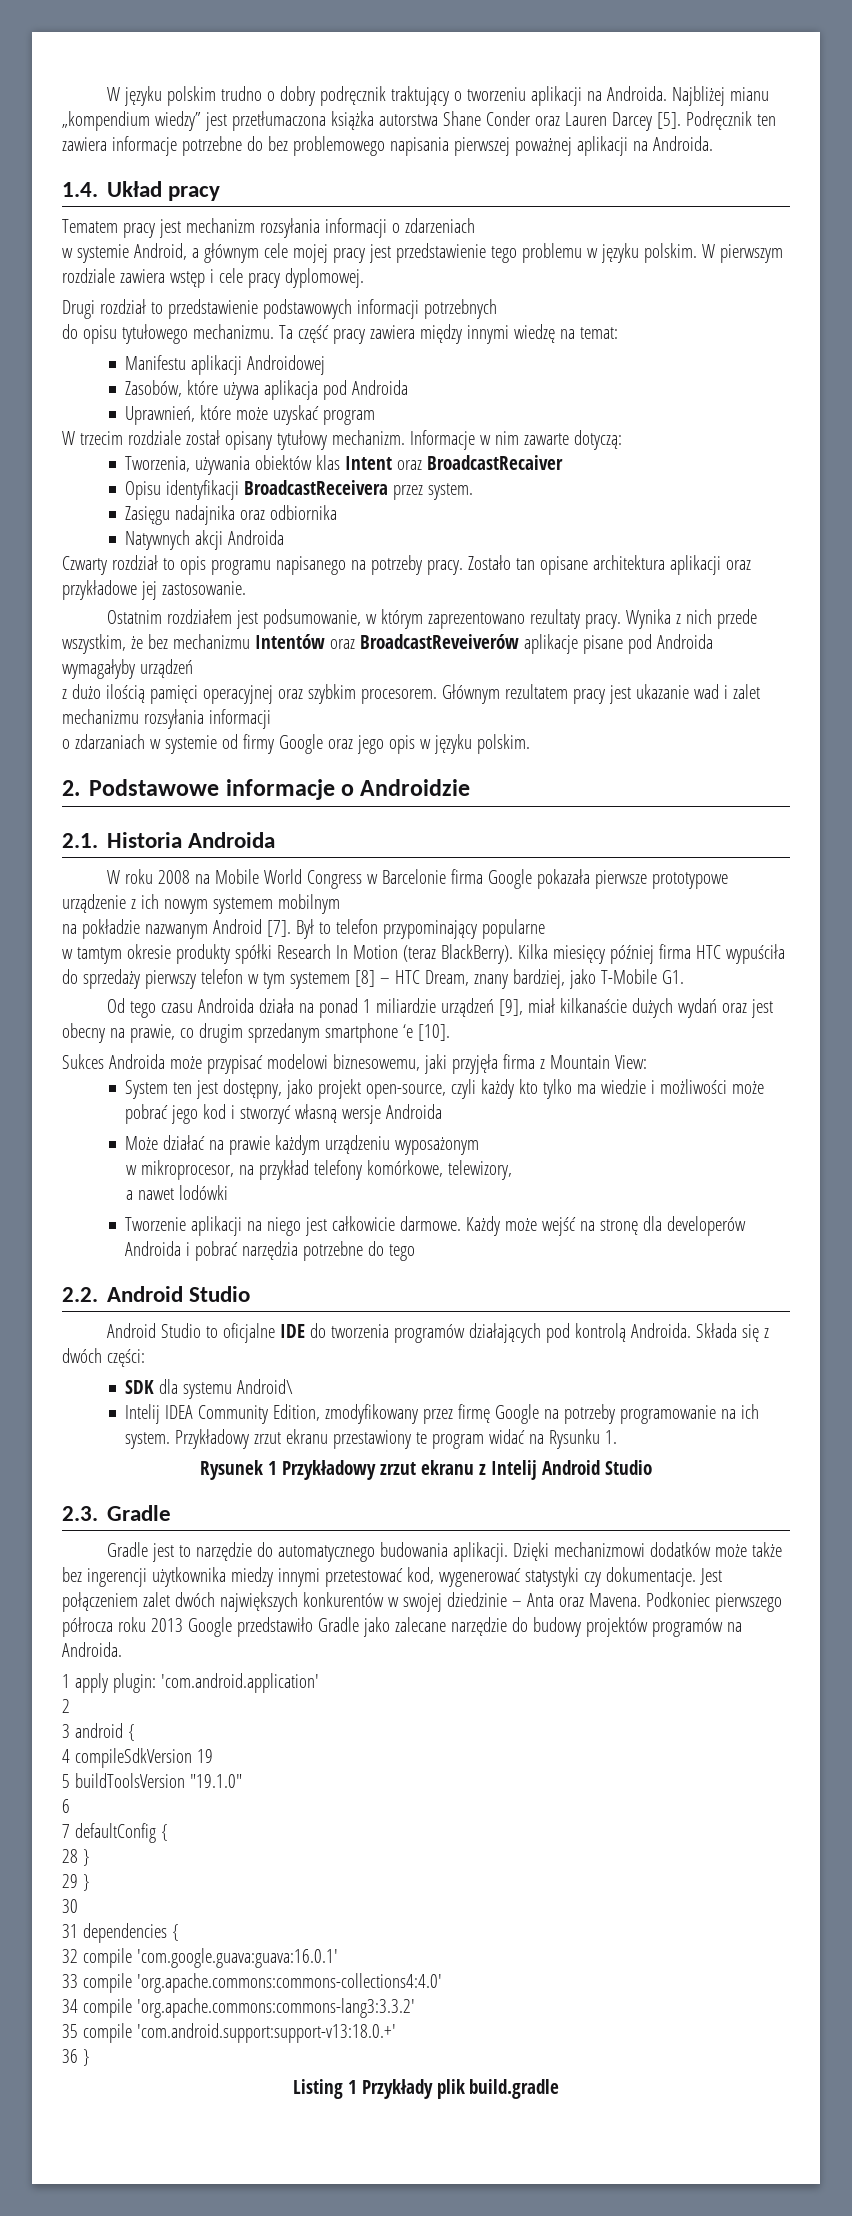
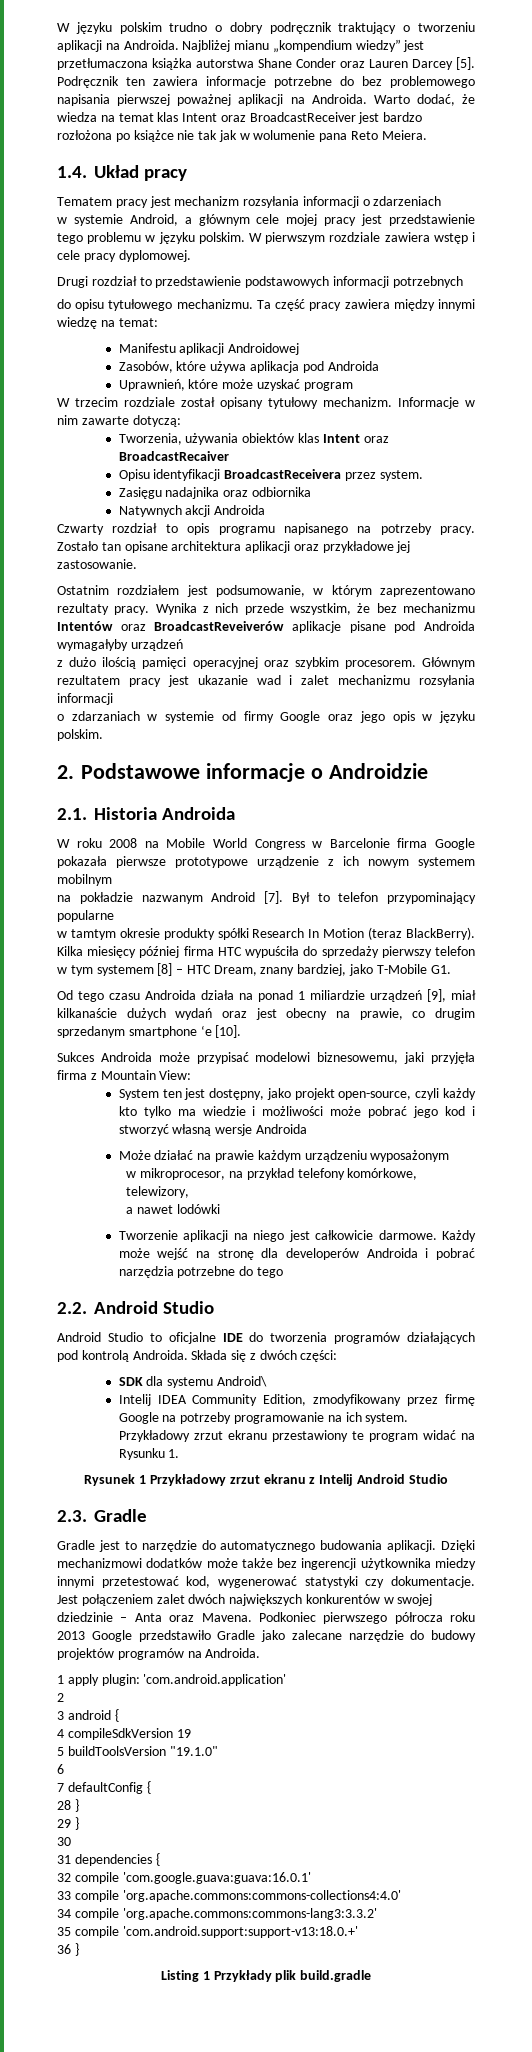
(713, 143) none -> [373,94,475,106] [57,112,423,124] [57,130,427,142] Warto dodać, że wiedza na temat klas Intent oraz BroadcastReceiver jest bardzo rozłożona po książce nie tak jak w wolumenie pana Reto Meiera.

